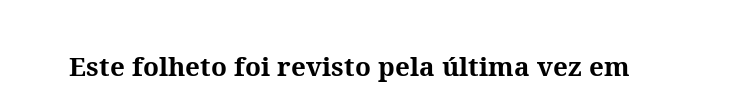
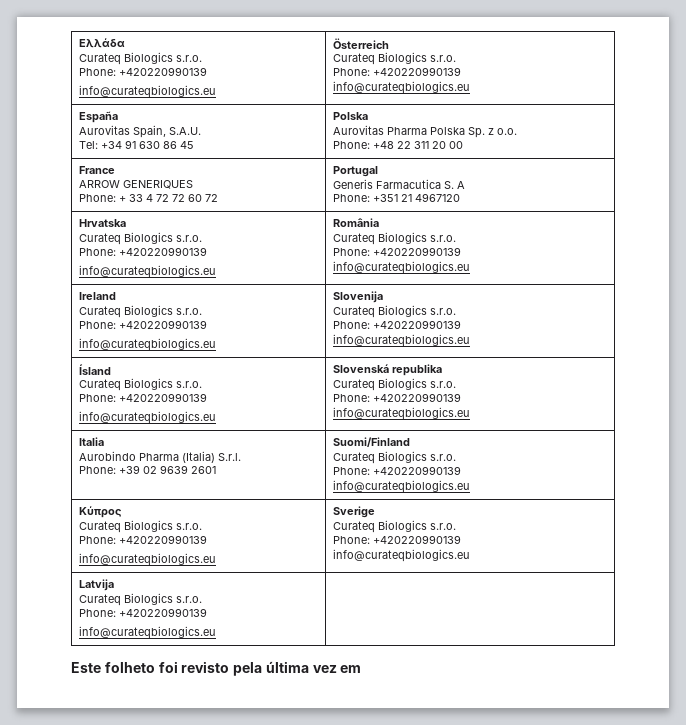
(69, 67) none -> [78,38,125,48] [78,52,202,65] [78,67,207,76] [78,85,216,98] [332,38,389,49] [332,52,456,65] [332,67,461,76] [332,81,470,94] [78,111,118,123] [78,125,201,138] [78,140,194,149] [332,112,368,120] [332,125,517,138] [332,141,463,149] [78,166,115,174] [78,180,193,189] [78,194,218,202] [332,166,378,177] [332,179,465,189] [332,193,460,202] [78,219,126,227] [78,232,202,245] [78,247,207,256] [78,265,216,278] [332,218,379,227] [332,232,456,245] [332,247,461,256] [332,261,470,274] [78,292,116,300] [78,305,202,318] [78,320,207,329] [78,338,216,351] [332,291,383,303] [332,305,456,318] [332,320,461,329] [332,334,470,347] [78,364,111,375] [78,378,202,391] [78,393,207,402] [78,411,216,424] [332,364,442,376] [332,378,456,391] [332,393,461,402] [332,407,470,420] [78,437,104,446] [78,451,241,463] [78,465,216,474] [332,437,410,447] [332,451,456,464] [332,466,461,475] [332,480,470,493] [78,506,122,518] [78,520,202,533] [78,535,207,544] [78,553,216,566] [332,506,375,518] [332,520,456,533] [332,535,461,544] [332,549,470,562] [78,579,114,591] [78,593,202,606] [78,608,207,617] [78,626,216,639] Ελλάδα // Curateq Biologics s.r.o. // Phone: +420220990139 // info@curateqbiologics.eu | Österreich // Curateq Biologics s.r.o. // Phone: +420220990139 // info@curateqbiologics.eu // España // Aurovitas Spain, S.A.U. // Tel: +34 91 630 86 45 | Polska // Aurovitas Pharma Polska Sp. z o.o. // Phone: +48 22 311 20 00 // France // ARROW GENERIQUES // Phone: + 33 4 72 72 60 72 | Portugal // Generis Farmacutica S. A // Phone: +351 21 4967120 // Hrvatska // Curateq Biologics s.r.o. // Phone: +420220990139 // info@curateqbiologics.eu | România // Curateq Biologics s.r.o. // Phone: +420220990139 // info@curateqbiologics.eu // Ireland // Curateq Biologics s.r.o. // Phone: +420220990139 // info@curateqbiologics.eu | Slovenija // Curateq Biologics s.r.o. // Phone: +420220990139 // info@curateqbiologics.eu // Ísland // Curateq Biologics s.r.o. // Phone: +420220990139 // info@curateqbiologics.eu | Slovenská republika // Curateq Biologics s.r.o. // Phone: +420220990139 // info@curateqbiologics.eu // Italia // Aurobindo Pharma (Italia) S.r.l. // Phone: +39 02 9639 2601 | Suomi/Finland // Curateq Biologics s.r.o. // Phone: +420220990139 // info@curateqbiologics.eu // Κύπρος // Curateq Biologics s.r.o. // Phone: +420220990139 // info@curateqbiologics.eu | Sverige // Curateq Biologics s.r.o. // Phone: +420220990139 // info@curateqbiologics.eu // Latvija // Curateq Biologics s.r.o. // Phone: +420220990139 // info@curateqbiologics.eu | //

